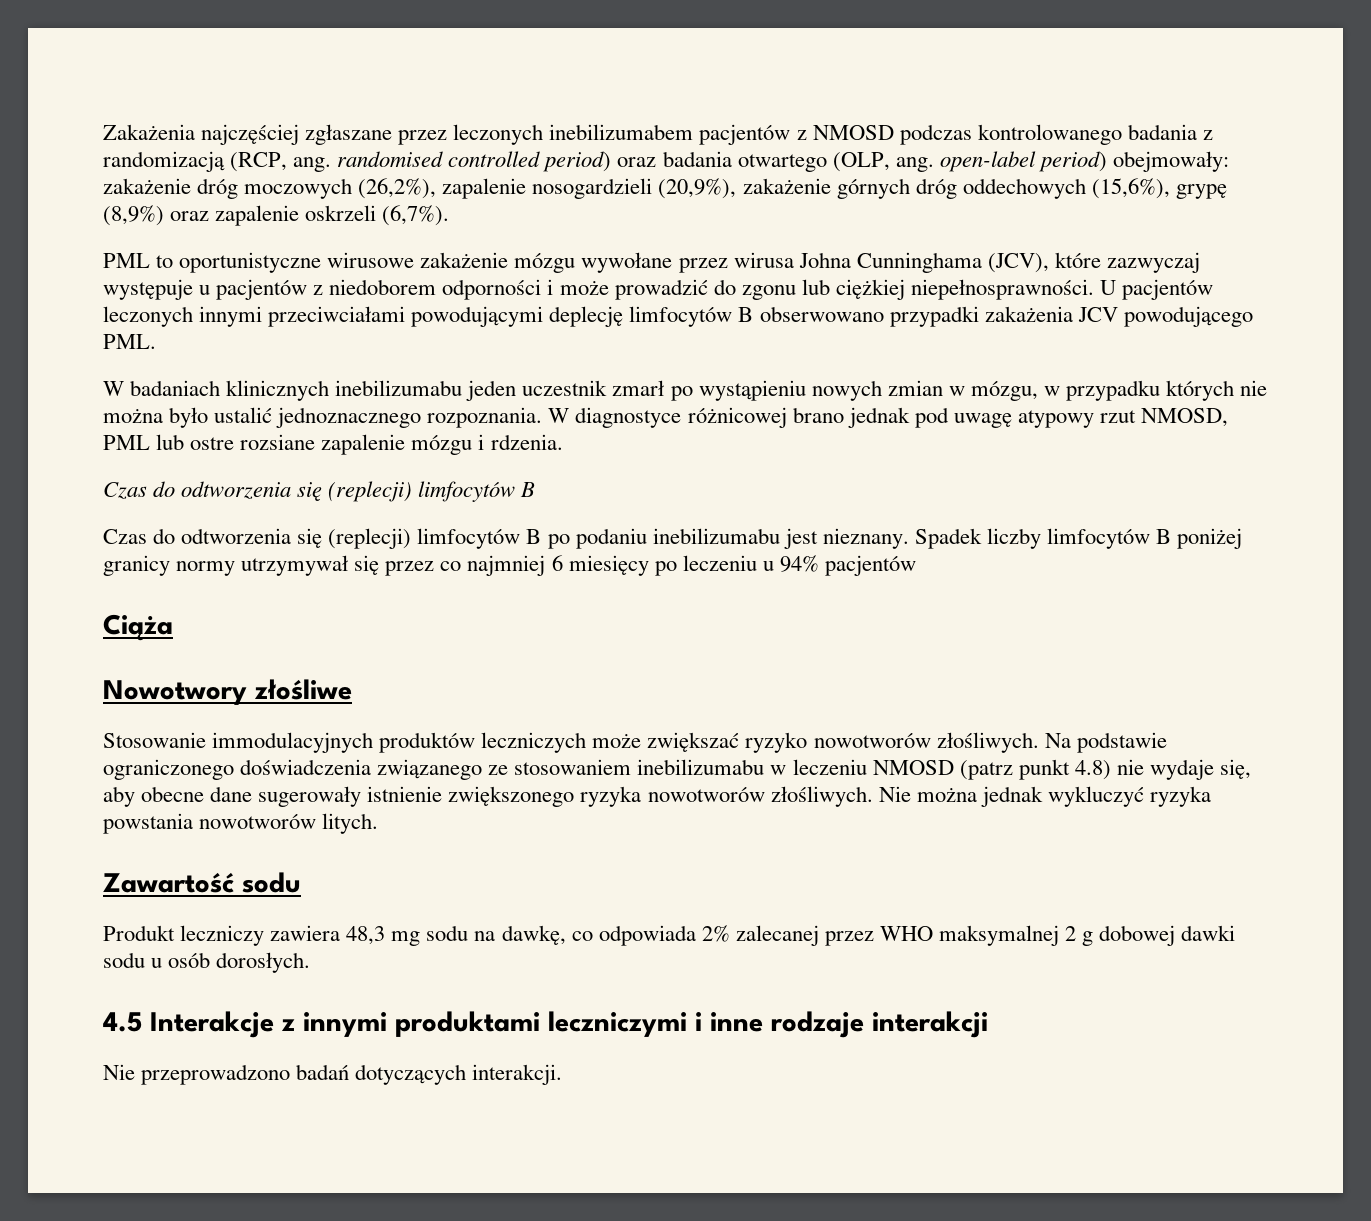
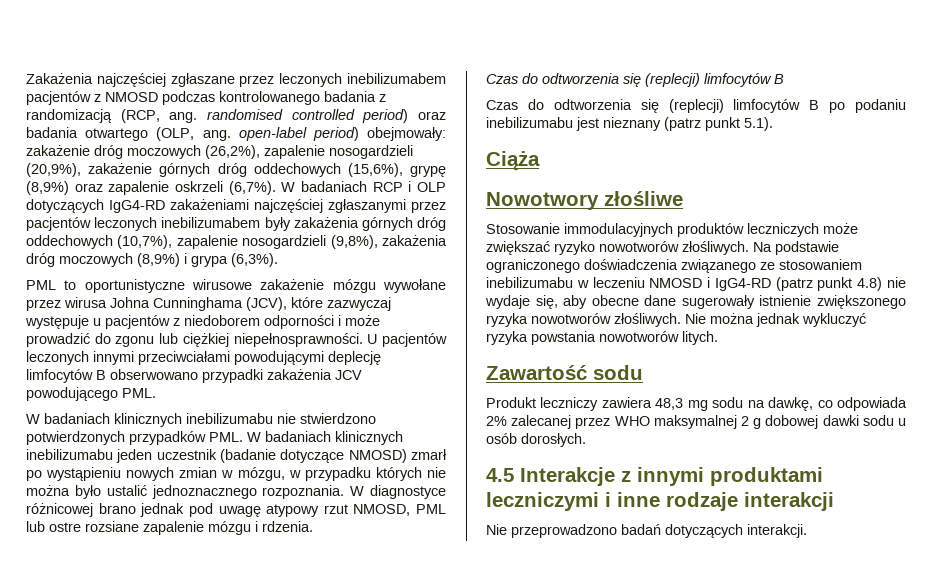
(450, 215) none -> [281,181,446,192] [26,199,446,213] [26,217,447,231] [26,235,447,249] [26,253,278,267] W badaniach RCP i OLP dotyczących IgG4-RD zakażeniami najczęściej zgłaszanymi przez pacjentów leczonych inebilizumabem były zakażenia górnych dróg oddechowych (10,7%), zapalenie nosogardzieli (9,8%), zakażenia dróg moczowych (8,9%) i grypa (6,3%).
[466,380,608,401] jeden uczestnik -> [277,413,376,424] [26,431,403,445] [26,449,407,463] nie stwierdzono potwierdzonych przypadków PML. W badaniach klinicznych inebilizumabu jeden uczestnik (badanie dotyczące NMOSD)
[822,528,1243,549] [103,555,916,576] nieznany. Spadek liczby limfocytów B poniżej granicy normy utrzymywał się przez co najmniej 6 miesięcy po leczeniu u 94% pacjentów -> [603,117,773,131] nieznany (patrz punkt 5.1).
(954, 767) none -> [707,277,771,291] i IgG4-RD

